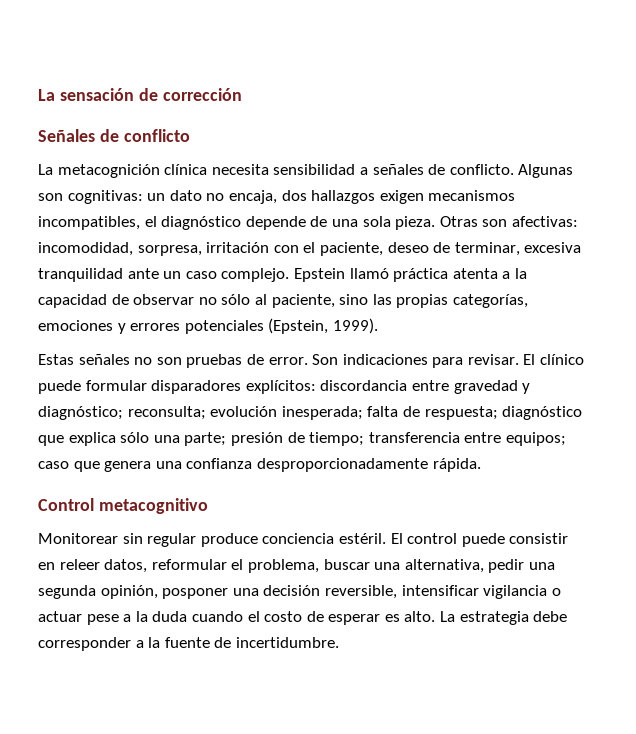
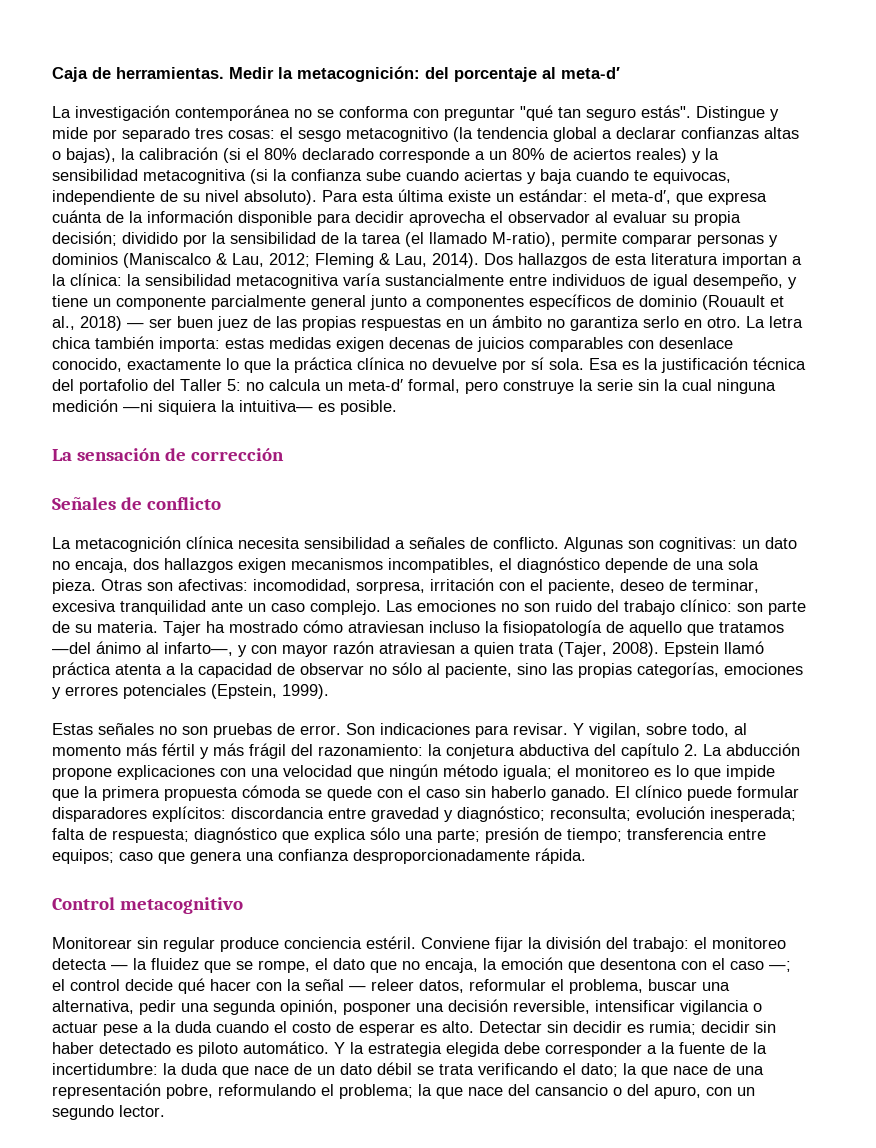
(38, 95) none -> [52,66,620,82] [52,105,779,121] [52,127,799,142] [52,147,719,163] [52,169,731,184] [52,189,767,205] [52,210,741,226] [52,231,778,247] [52,253,802,268] [52,273,797,289] [52,294,784,310] [52,315,803,331] [52,336,733,352] [52,357,806,373] [52,379,776,394] [52,399,397,415] Caja de herramientas. Medir la metacognición: del porcentaje al meta-d′ // La investigación contemporánea no se conforma con preguntar "qué tan seguro estás". Distingue y mide por separado tres cosas: el sesgo metacognitivo (la tendencia global a declarar confianzas altas o bajas), la calibración (si el 80% declarado corresponde a un 80% de aciertos reales) y la sensibilidad metacognitiva (si la confianza sube cuando aciertas y baja cuando te equivocas, independiente de su nivel absoluto). Para esta última existe un estándar: el meta-d′, que expresa cuánta de la información disponible para decidir aprovecha el observador al evaluar su propia decisión; dividido por la sensibilidad de la tarea (el llamado M-ratio), permite comparar personas y dominios (Maniscalco & Lau, 2012; Fleming & Lau, 2014). Dos hallazgos de esta literatura importan a la clínica: la sensibilidad metacognitiva varía sustancialmente entre individuos de igual desempeño, y tiene un componente parcialmente general junto a componentes específicos de dominio (Rouault et al., 2018) — ser buen juez de las propias respuestas en un ámbito no garantiza serlo en otro. La letra chica también importa: estas medidas exigen decenas de juicios comparables con desenlace conocido, exactamente lo que la práctica clínica no devuelve por sí sola. Esa es la justificación técnica del portafolio del Taller 5: no calcula un meta-d′ formal, pero construye la serie sin la cual ninguna medición —ni siquiera la intuitiva— es posible. //
(290, 275) none -> [386,599,806,615] [52,620,784,636] [52,641,659,657] Las emociones no son ruido del trabajo clínico: son parte de su materia. Tajer ha mostrado cómo atraviesan incluso la fisiopatología de aquello que tratamos —del ánimo al infarto—, y con mayor razón atraviesan a quien trata (Tajer, 2008).
(519, 359) none -> [573,723,747,738] [52,743,800,759] [52,764,775,780] [52,785,610,801] Y vigilan, sobre todo, al momento más fértil y más frágil del razonamiento: la conjetura abductiva del capítulo 2. La abducción propone explicaciones con una velocidad que ningún método iguala; el monitoreo es lo que impide que la primera propuesta cómoda se quede con el caso sin haberlo ganado.
[390,533,569,547] [38,562,55,570] El control puede consistir en -> [421,936,786,952] [52,957,791,973] [52,978,366,994] Conviene fijar la división del trabajo: el monitoreo detecta — la fluidez que se rompe, el dato que no encaja, la emoción que desentona con el caso —; el control decide qué hacer con la señal —
[440,611,529,625] La estrategia -> [479,1021,776,1035] [52,1041,500,1057] Detectar sin decidir es rumia; decidir sin haber detectado es piloto automático. Y la estrategia elegida
[235,637,339,648] incertidumbre. -> [753,1042,767,1054] [52,1062,764,1078] [52,1083,755,1099] [52,1105,165,1120] la incertidumbre: la duda que nace de un dato débil se trata verificando el dato; la que nace de una representación pobre, reformulando el problema; la que nace del cansancio o del apuro, con un segundo lector.

